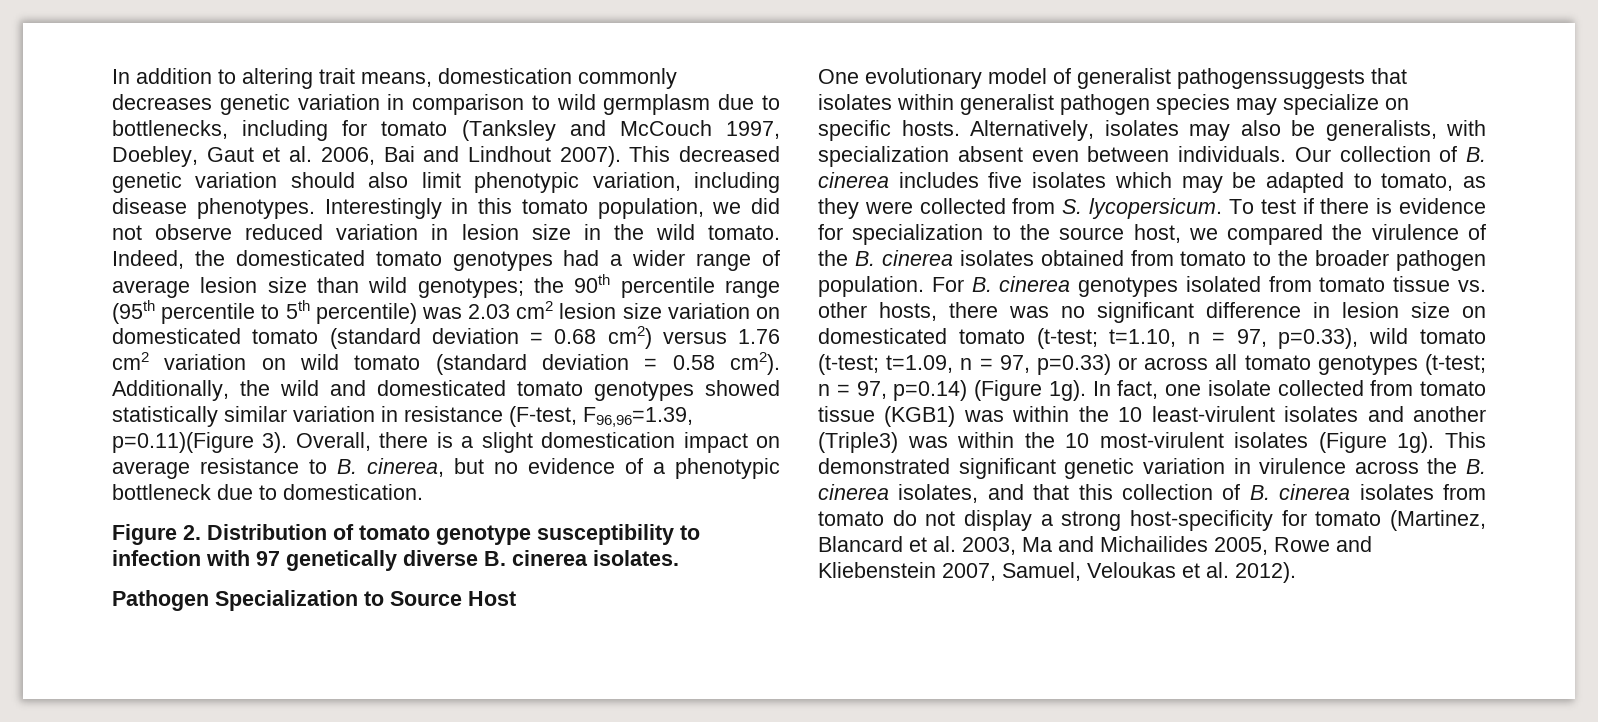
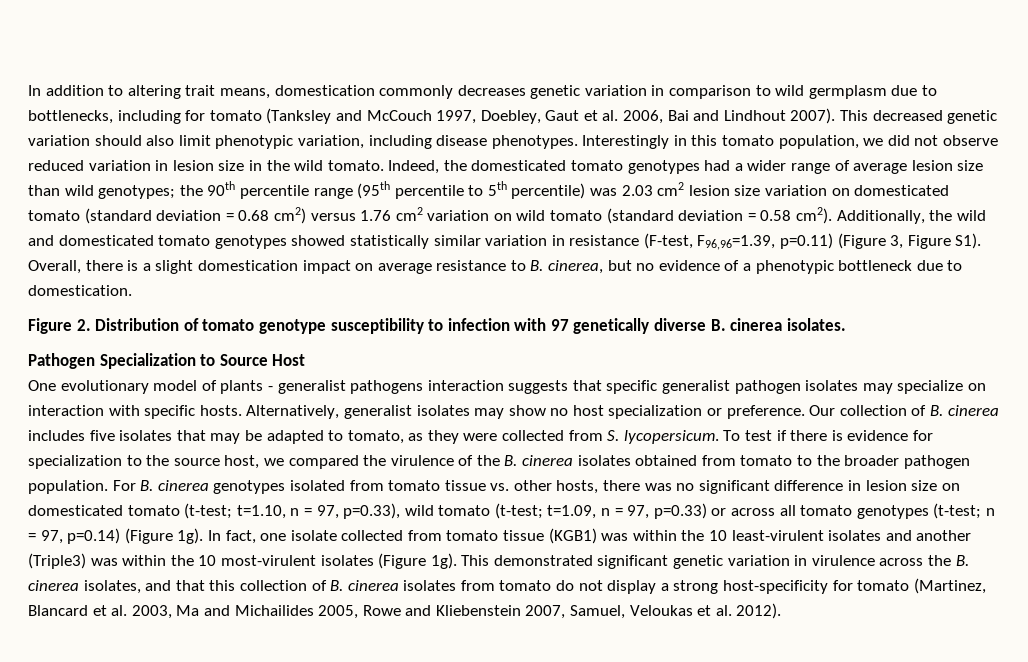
[112,432,288,453] p=0.11)(Figure 3). -> [780,233,982,249] p=0.11) (Figure 3, Figure S1).
[1077,68,1407,89] [818,94,954,110] generalist pathogenssuggests that isolates within -> [220,380,658,394] plants - generalist pathogens interaction suggests that specific
[1156,94,1230,115] species -> [805,380,859,391] isolates
(1409, 104) none -> [28,405,140,416] interaction with
[1104,120,1486,141] [818,146,1286,167] isolates may also be generalists, with specialization absent even between individuals. -> [343,405,805,419] generalist isolates may show no host specialization or preference.
[1114,172,1172,188] which -> [176,430,206,441] that

